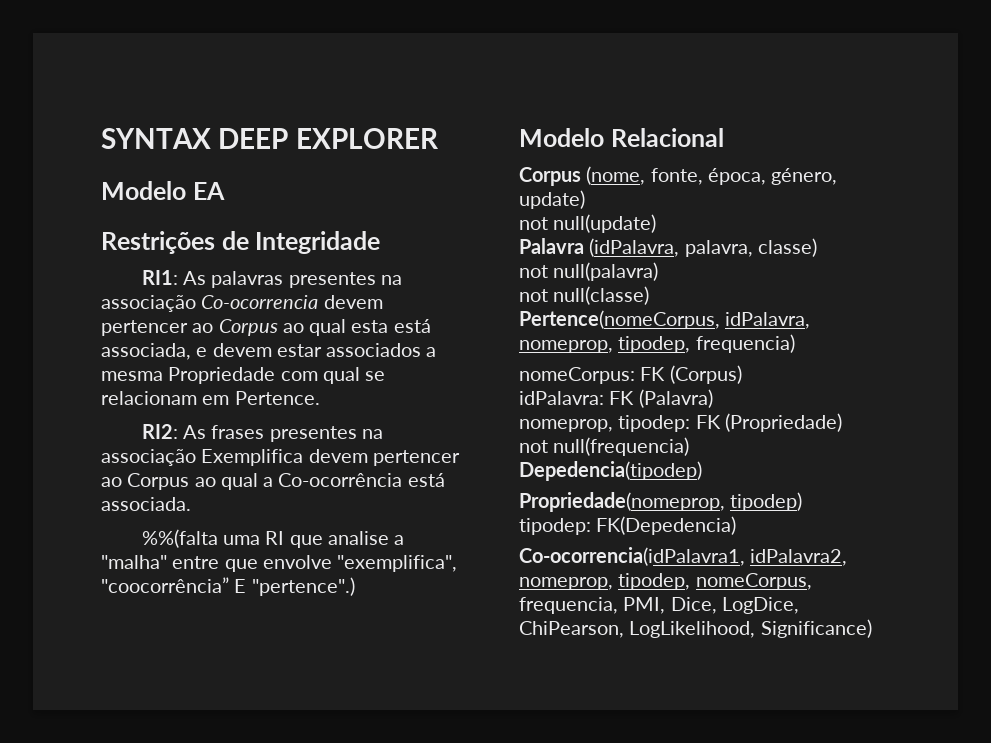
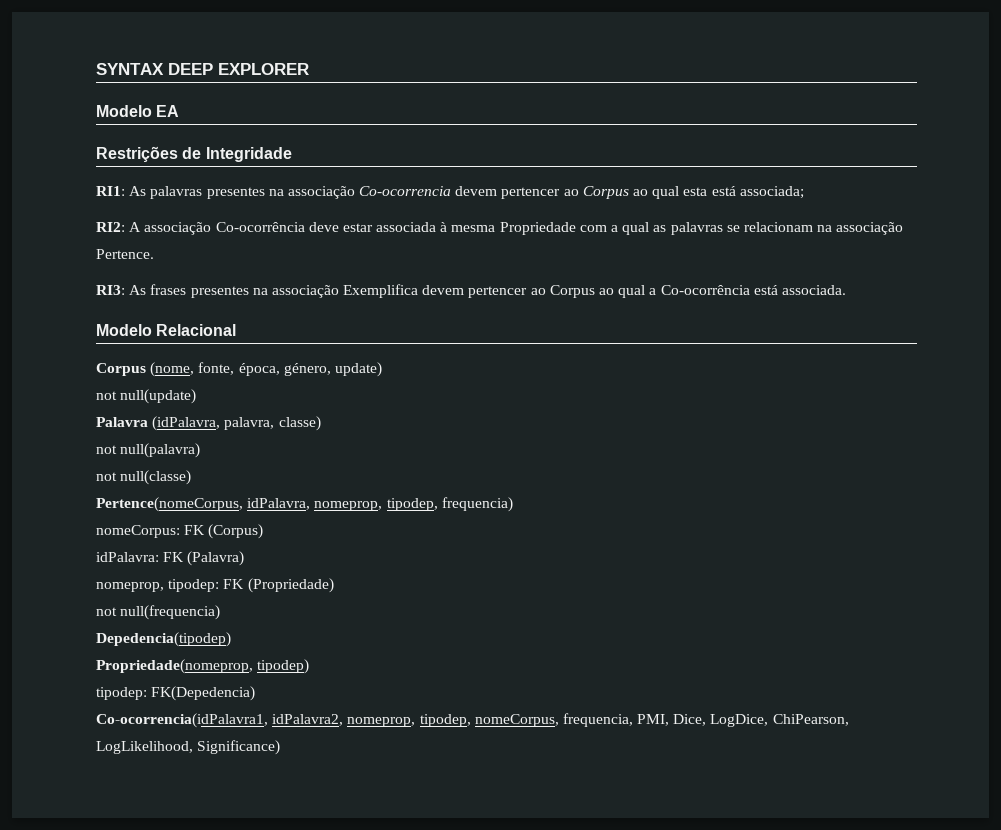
[101,343,437,360] [101,367,386,384] [101,391,230,405] associada, e devem estar associados a mesma Propriedade com qual se relacionam em -> [739,186,804,199] [96,222,904,235] associada; // RI2: A associação Co-ocorrência deve estar associada à mesma Propriedade com a qual as palavras se relacionam na associação
[141,424,178,439] RI2: -> [96,285,125,295] RI3:
[141,529,405,548] [101,555,458,572] [101,577,355,596] // %%(falta uma RI que analise a "malha" entre que envolve "exemplifica", "coocorrência” E "pertence".) -> (846, 290) none

